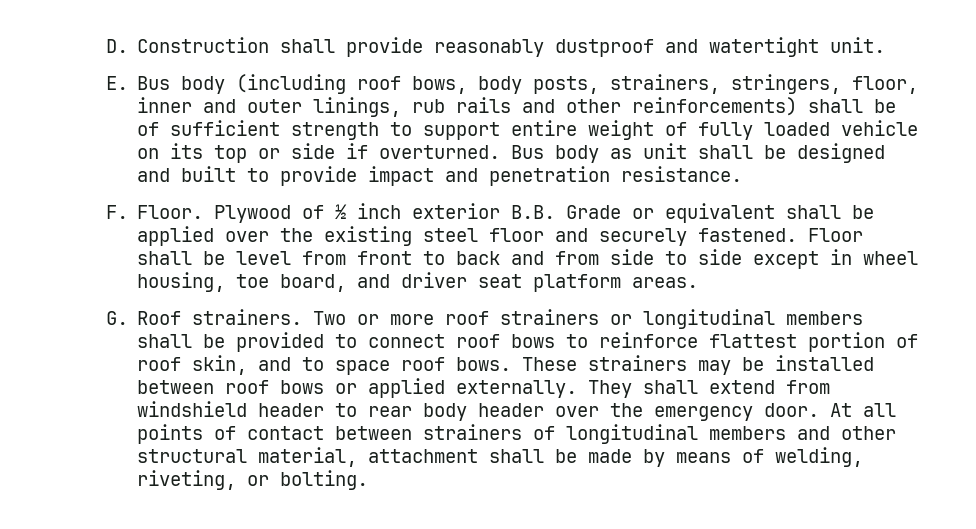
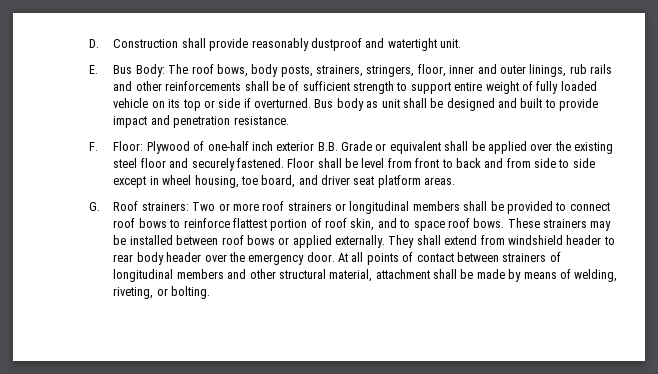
[181,74,347,94] body (including -> [135,64,189,77] Body: The
[632,97,798,116] reinforcements) -> [165,81,242,91] reinforcements
[137,205,204,219] Floor. -> [113,141,144,151] Floor:
[335,204,348,219] ½ -> [207,141,249,151] one-half
[192,309,303,325] strainers. -> [141,202,189,211] strainers:

